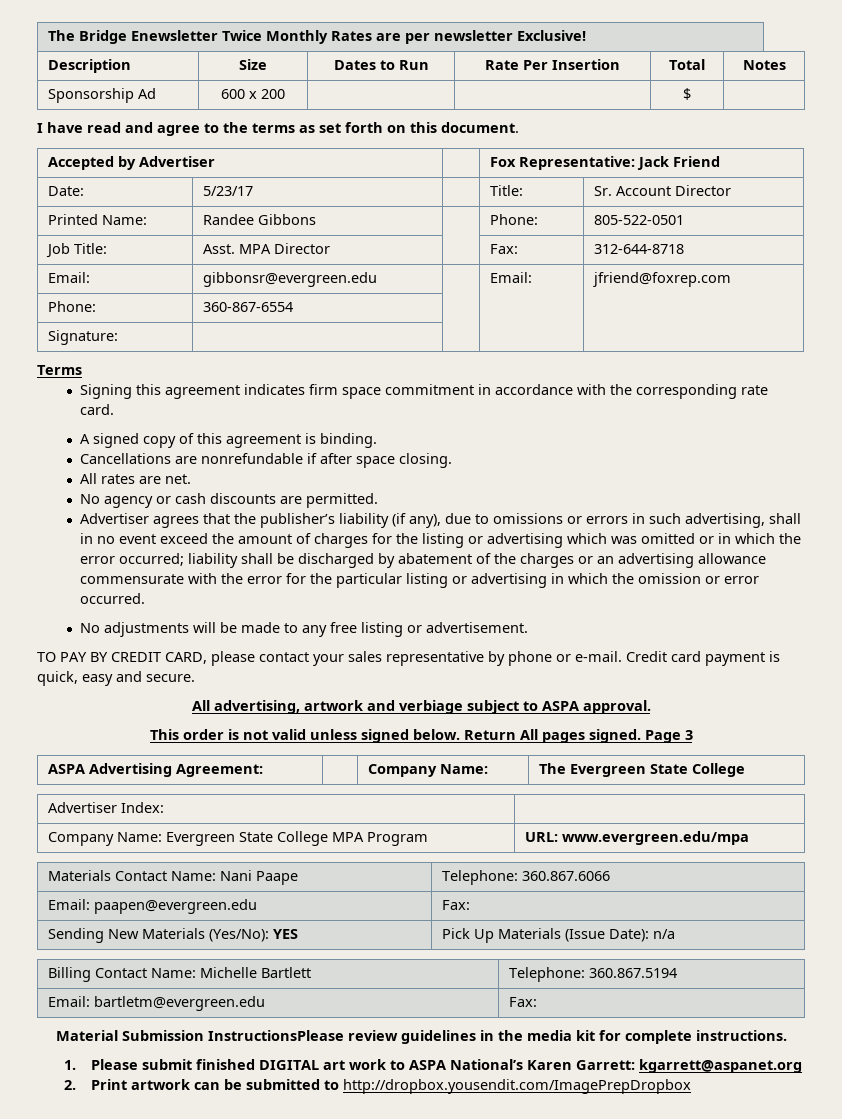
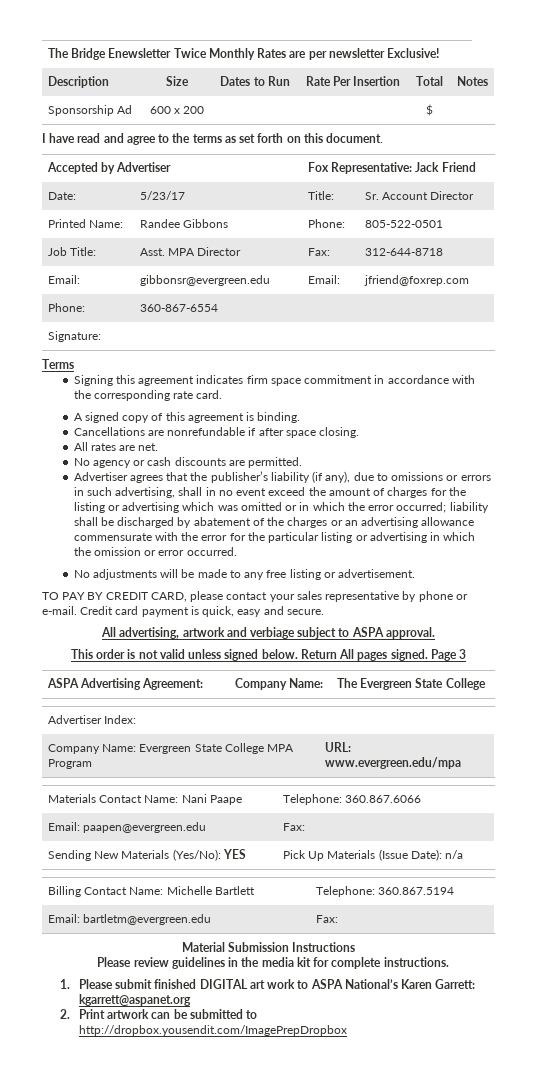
[207,1030,344,1041] InstructionsPlease -> [292,942,356,952] [97,957,132,967] Instructions // Please

